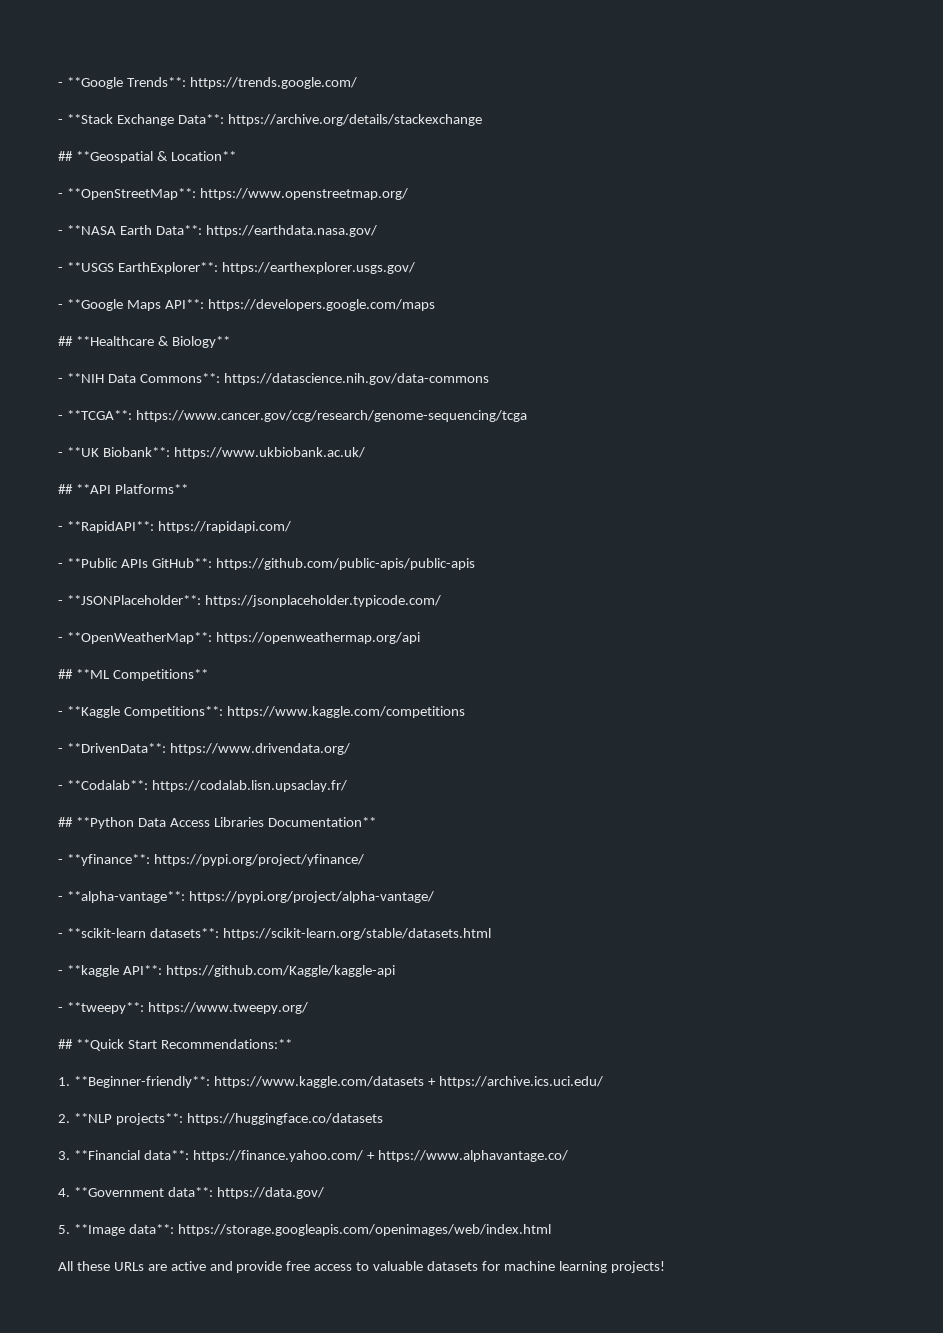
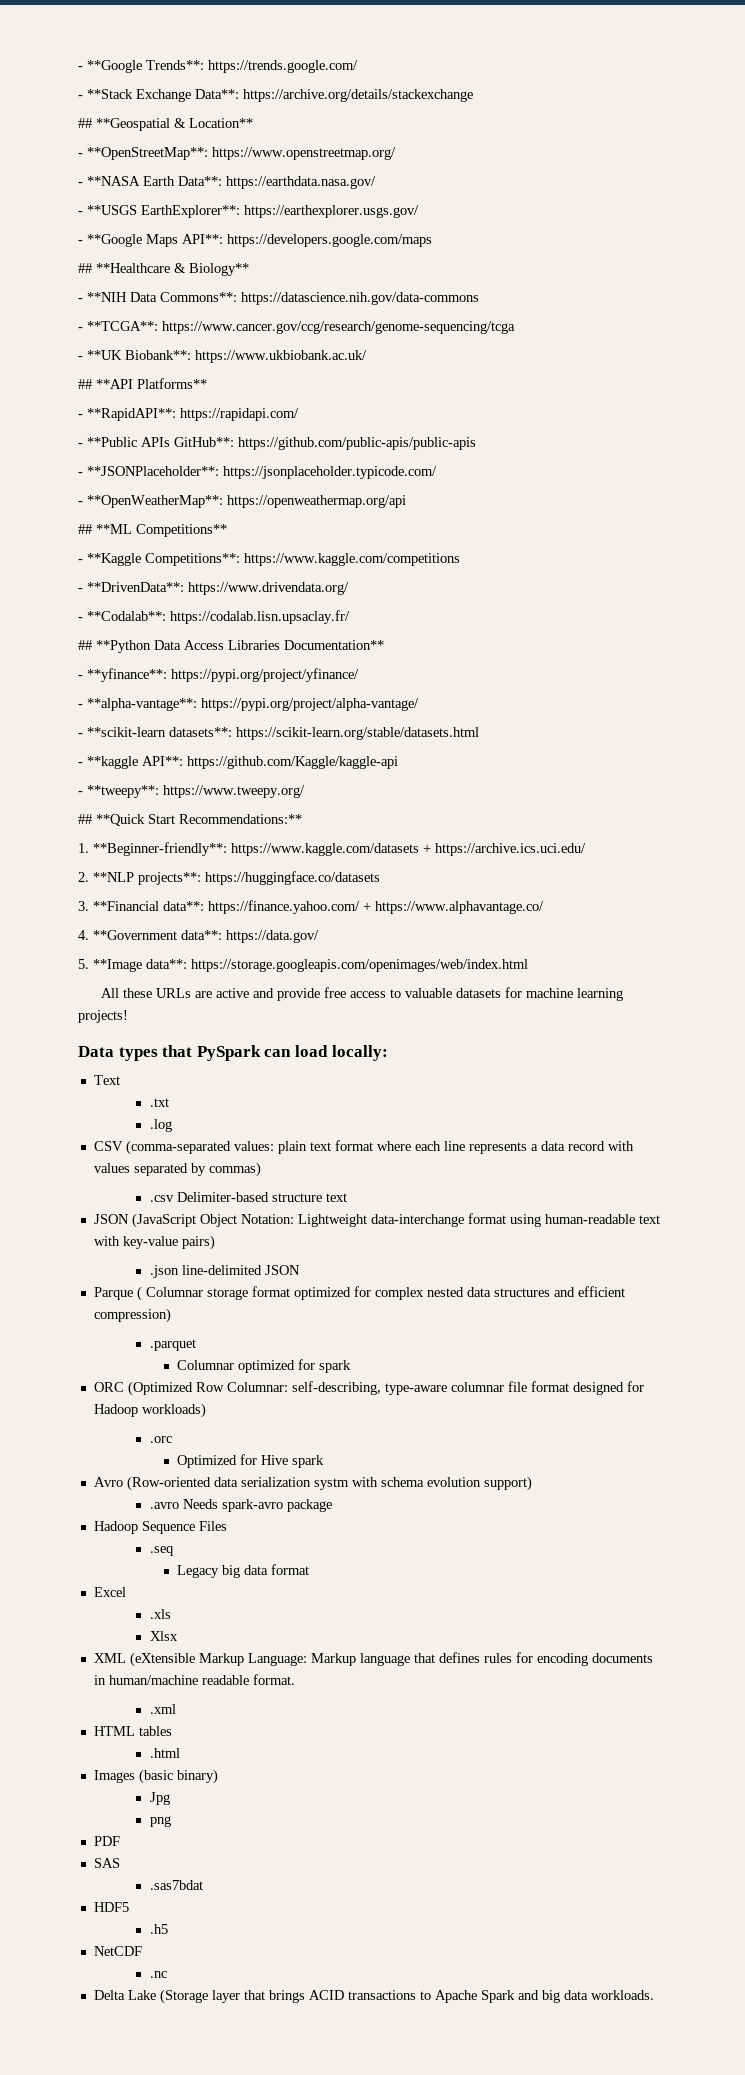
(665, 1267) none -> [78,1045,388,1061] [93,1075,120,1085] [149,1098,169,1107] [149,1119,172,1132] [93,1140,634,1155] [93,1162,261,1177] [149,1192,347,1202] [93,1213,660,1228] [93,1235,215,1250] [149,1265,300,1278] [93,1286,625,1301] [93,1308,171,1323] [149,1339,196,1351] [177,1359,352,1373] [93,1381,644,1396] [93,1403,206,1418] [149,1436,172,1443] [177,1454,325,1468] [93,1476,532,1491] [149,1499,332,1512] [93,1521,227,1534] [149,1546,173,1556] [177,1564,310,1578] [93,1587,126,1597] [149,1609,171,1619] [149,1631,178,1641] [93,1652,653,1667] [93,1674,295,1685] [149,1704,176,1714] [93,1726,172,1736] [149,1748,180,1758] [93,1769,218,1784] [149,1792,170,1805] [149,1816,171,1827] [93,1836,120,1846] [93,1858,120,1868] [149,1880,203,1890] [93,1902,129,1912] [149,1924,168,1934] [93,1946,142,1956] [149,1971,167,1978] [93,1989,654,2004] // Data types that PySpark can load locally: // Text // .txt // .log // CSV (comma-separated values: plain text format where each line represents a data record with values separated by commas) // .csv Delimiter-based structure text // JSON (JavaScript Object Notation: Lightweight data-interchange format using human-readable text with key-value pairs) // .json line-delimited JSON // Parque ( Columnar storage format optimized for complex nested data structures and efficient compression) // .parquet // Columnar optimized for spark // ORC (Optimized Row Columnar: self-describing, type-aware columnar file format designed for Hadoop workloads) // .orc // Optimized for Hive spark // Avro (Row-oriented data serialization systm with schema evolution support) // .avro Needs spark-avro package // Hadoop Sequence Files // .seq // Legacy big data format // Excel // .xls // Xlsx // XML (eXtensible Markup Language: Markup language that defines rules for encoding documents in human/machine readable format. // .xml // HTML tables // .html // Images (basic binary) // Jpg // png // PDF // SAS // .sas7bdat // HDF5 // .h5 // NetCDF // .nc // Delta Lake (Storage layer that brings ACID transactions to Apache Spark and big data workloads.

